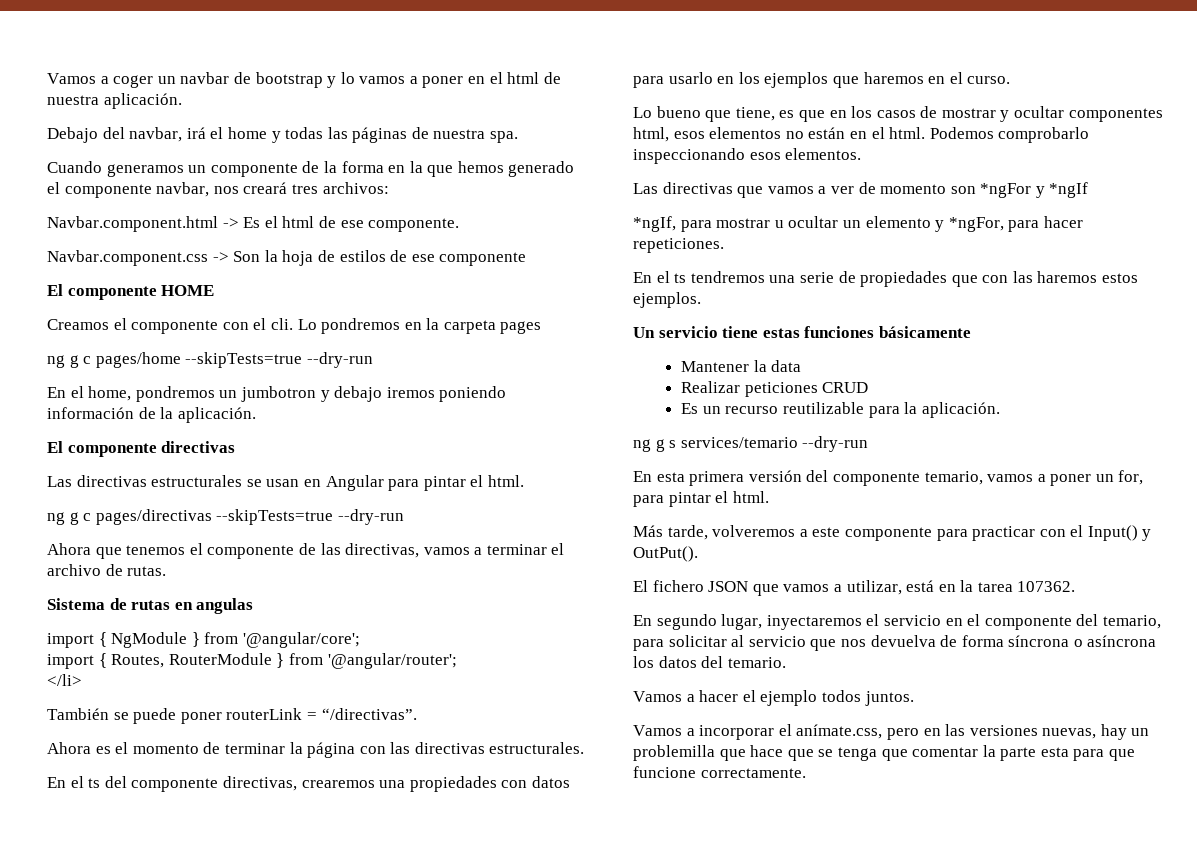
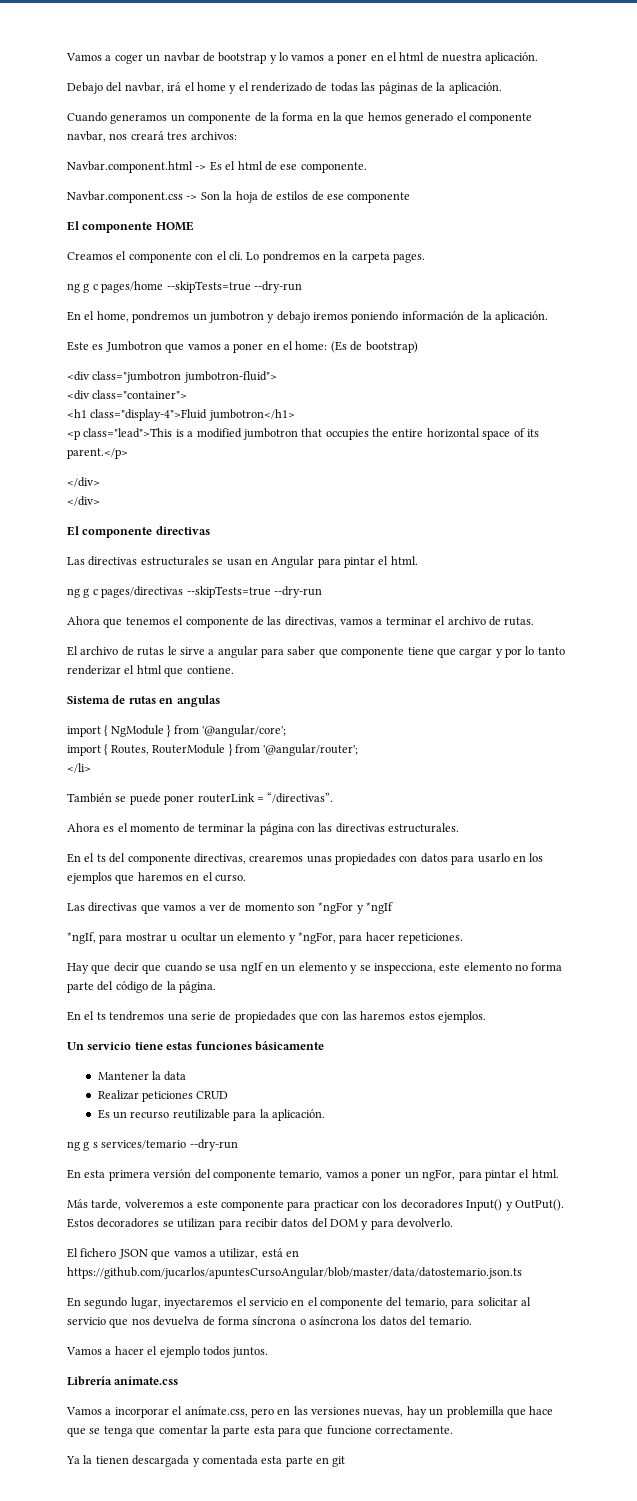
(281, 137) none -> [238,82,328,92] el renderizado de
[433,129,519,143] nuestra spa. -> [436,82,502,94] la aplicación.
[500,321,542,334] pages -> [393,253,426,263] pages.
(256, 415) none -> [67,341,418,353] [67,371,277,383] [67,390,188,400] [67,409,295,421] [67,428,539,440] [67,448,128,459] [67,477,100,487] [67,496,100,506] // Este es Jumbotron que vamos a poner en el home: (Es de bootstrap) // <div class="jumbotron jumbotron-fluid"> // <div class="container"> // <h1 class="display-4">Fluid jumbotron</h1> // <p class="lead">This is a modified jumbotron that occupies the entire horizontal space of its parent.</p> // </div> // </div>
(167, 571) none -> [67,646,565,658] [67,665,234,677] // El archivo de rutas le sirve a angular para saber que componente tiene que cargar y por lo tanto renderizar el html que contiene.
[379,780,406,788] una -> [306,855,332,863] unas
[633,106,1163,122] [633,127,1090,143] [633,148,862,164] // Lo bueno que tiene, es que en los casos de mostrar y ocultar componentes html, esos elementos no están en el html. Podemos comprobarlo inspeccionando esos elementos. -> (246, 878) none
(724, 245) none -> [67,962,563,974] [67,981,216,993] // Hay que decir que cuando se usa ngIf en un elemento y se inspecciona, este elemento no forma parte del código de la página.
[1118,470,1144,485] for, -> [422,1169,456,1181] ngFor,
[1070,525,1084,537] el -> [383,1199,463,1209] los decoradores
(698, 554) none -> [67,1218,454,1230] Estos decoradores se utilizan para recibir datos del DOM y para devolverlo.
[960,580,1076,592] la tarea 107362. -> [67,1267,522,1279] https://github.com/jucarlos/apuntesCursoAngular/blob/master/data/datostemario.json.ts
(914, 698) none -> [67,1376,179,1386] // Librería anímate.css
(806, 773) none -> [66,1455,346,1467] // Ya la tienen descargada y comentada esta parte en git

